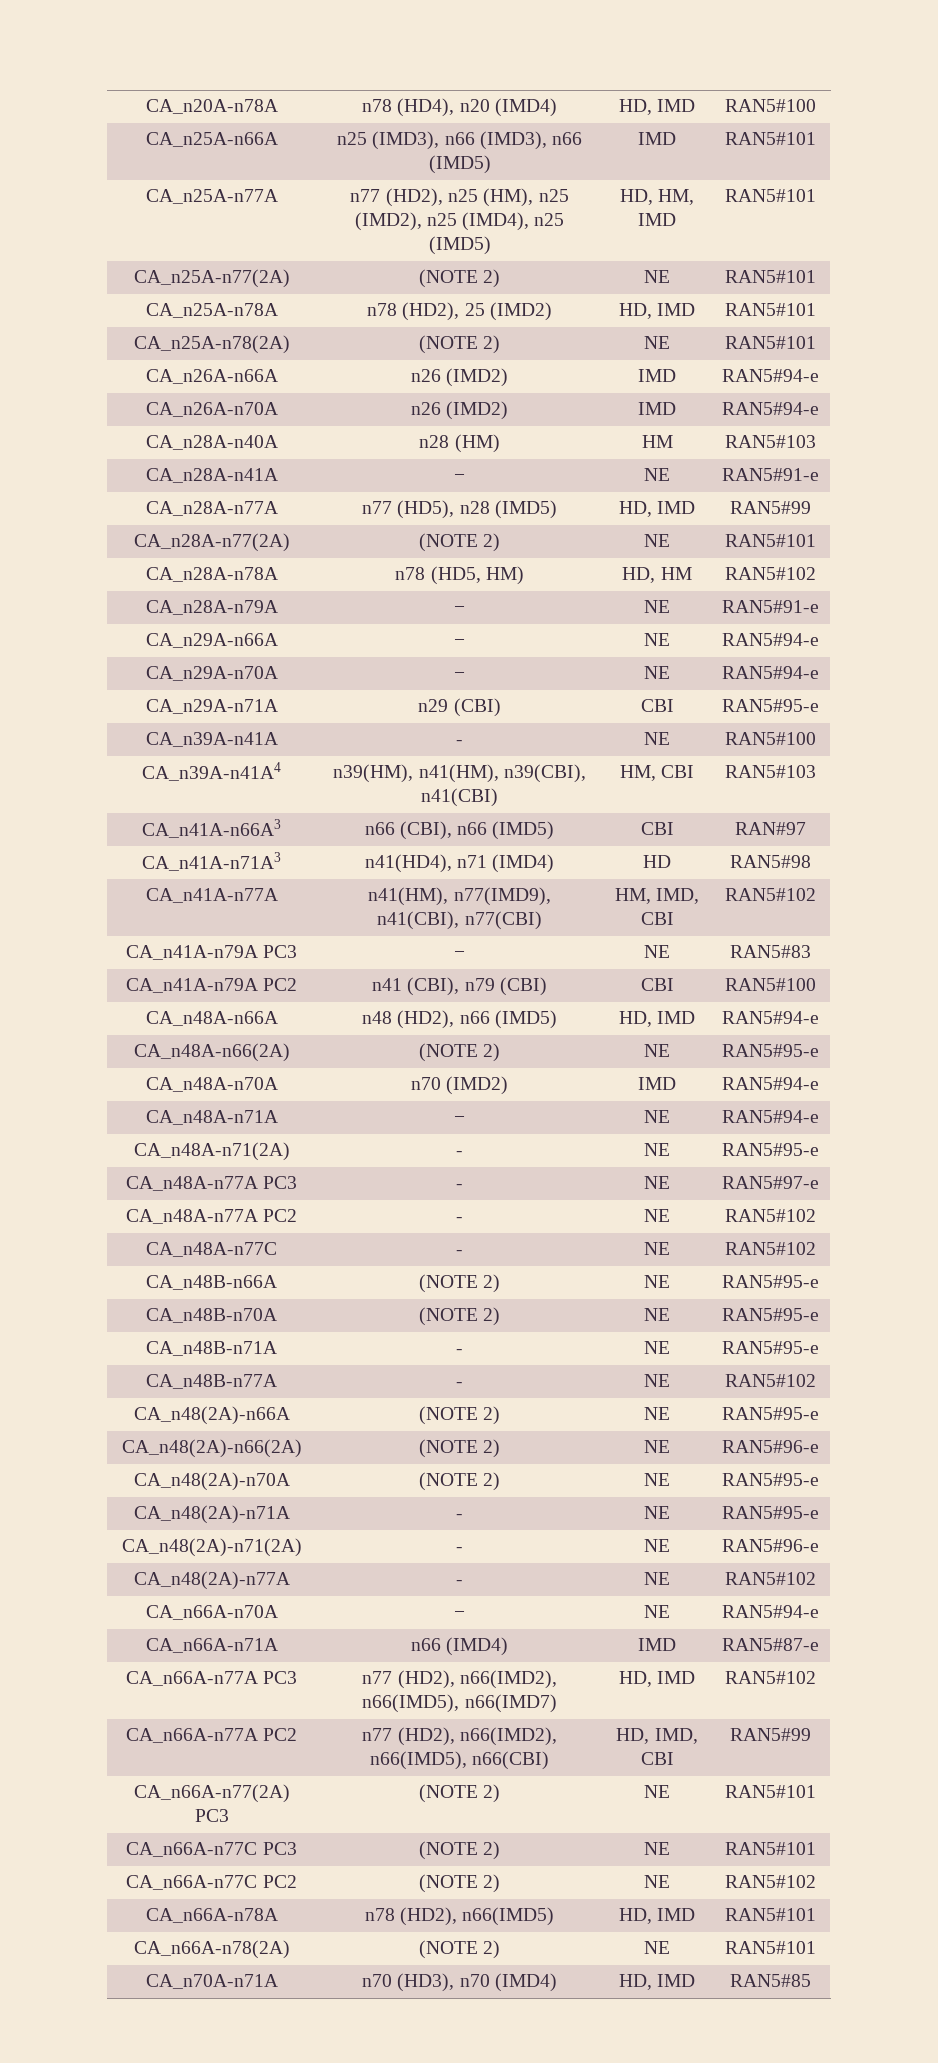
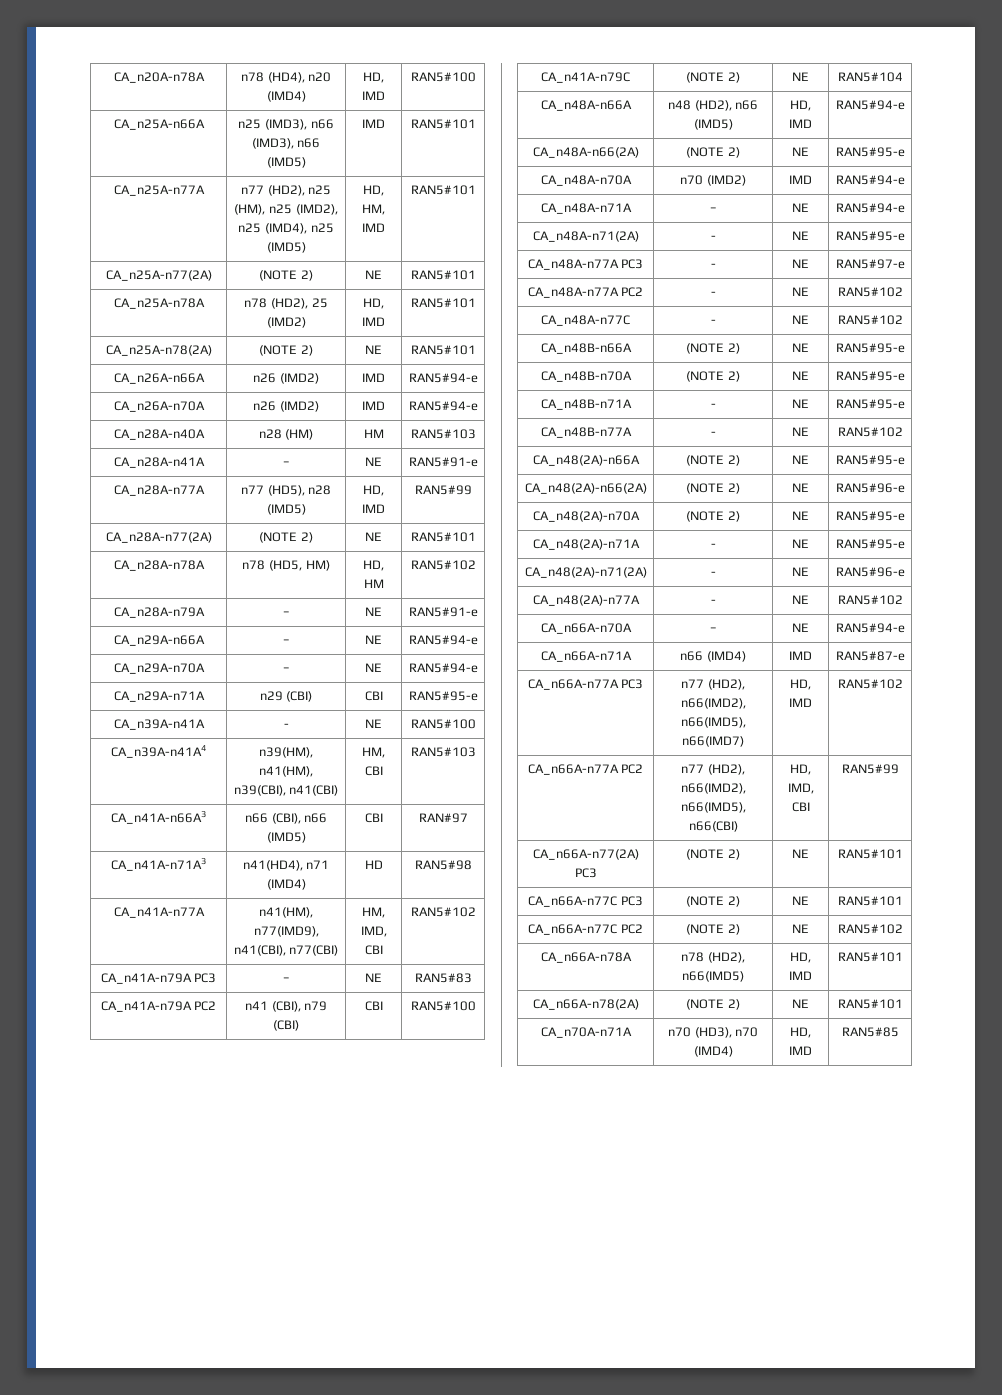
(816, 984) none -> [541,72,630,83] [686,72,740,83] [792,72,809,81] [837,72,903,82] // CA_n41A-n79C | (NOTE 2) | NE | RAN5#104

